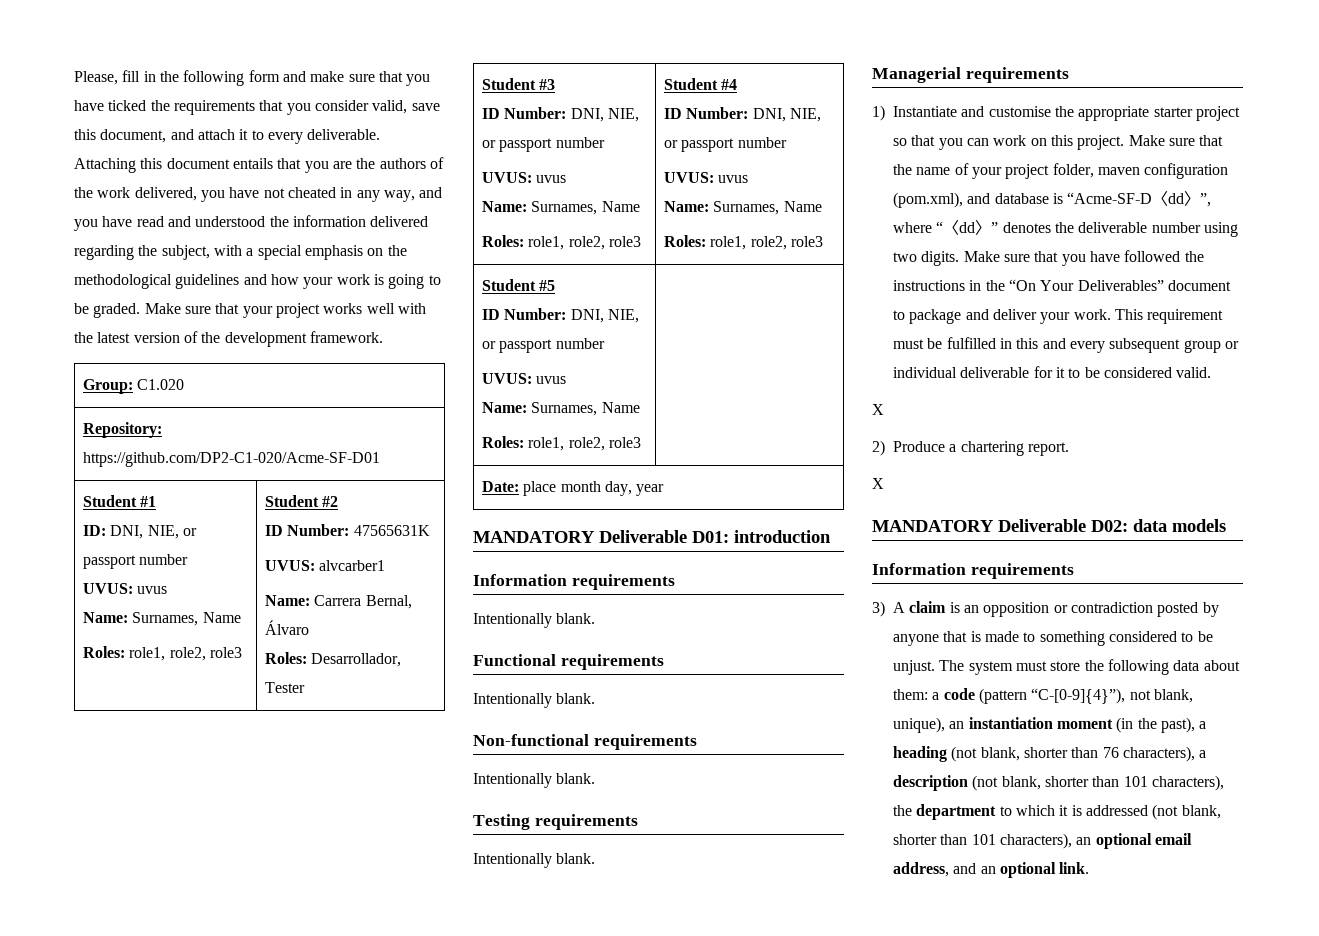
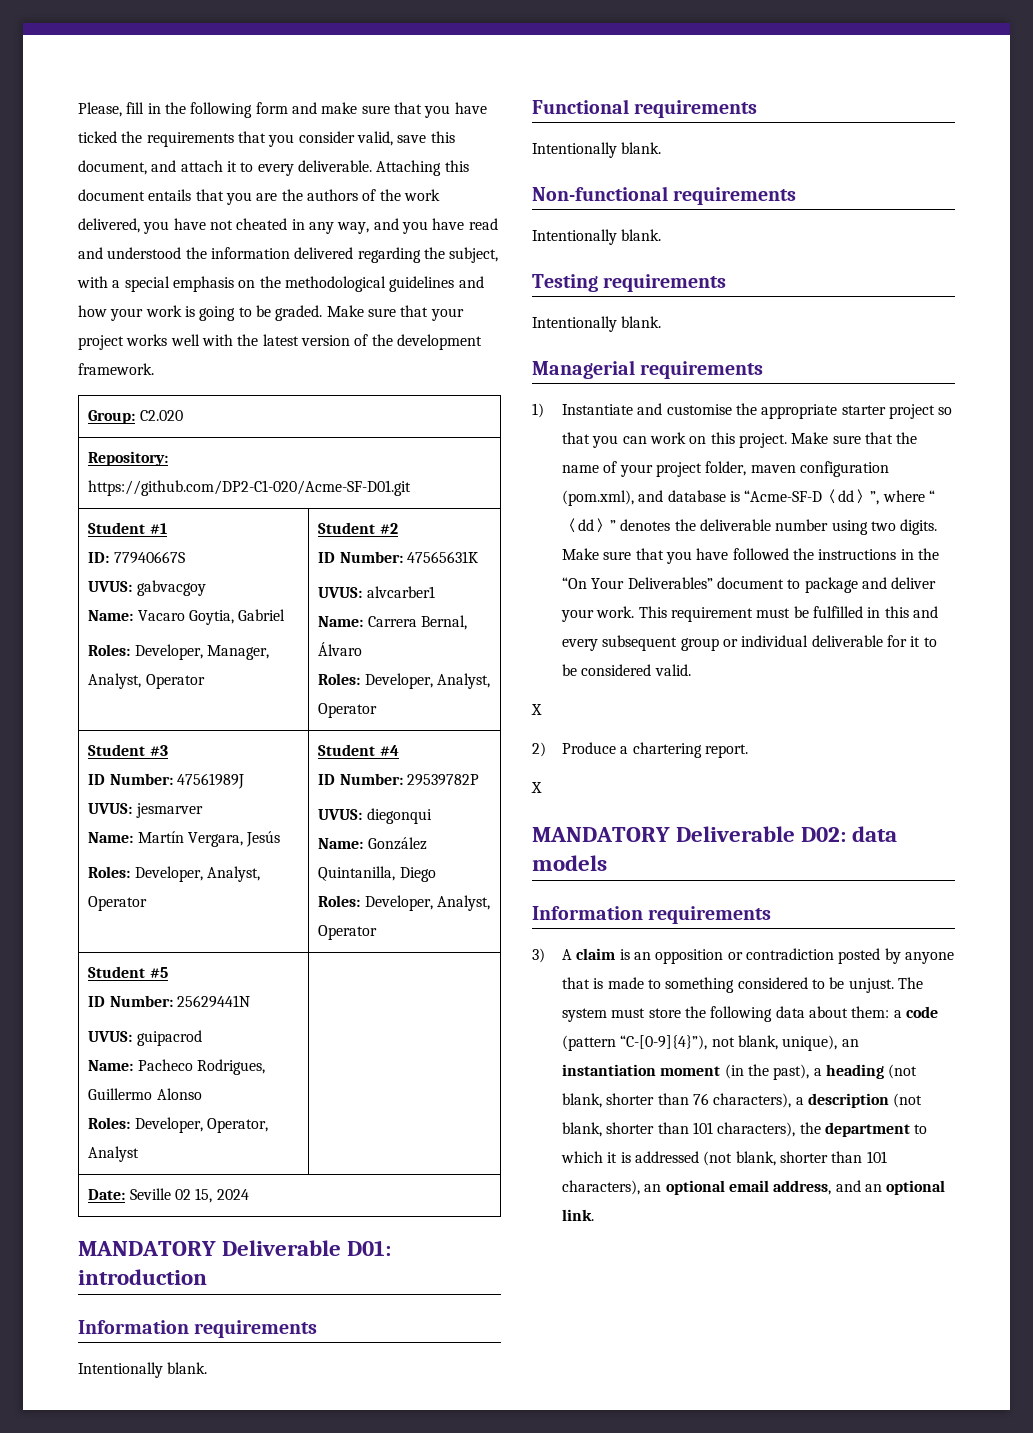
[137,379,185,390] C1.020 -> [139,410,183,421] C2.020
[83,452,381,467] https://github.com/DP2-C1-020/Acme-SF-D01 -> [88,480,412,496] https://github.com/DP2-C1-020/Acme-SF-D01.git
[110,525,198,539] [83,554,189,569] [83,583,168,594] [83,612,241,626] [83,646,243,661] DNI, NIE, or passport number // UVUS: uvus // Name: Surnames, Name // Roles: role1, role2, role3 -> [113,551,185,564] [88,580,206,596] [88,609,286,625] [88,644,270,660] [88,673,205,689] 77940667S // UVUS: gabvacgoy // Name: Vacaro Goytia, Gabriel // Roles: Developer, Manager, Analyst, Operator
[311,653,402,667] [265,682,306,693] Desarrollador, Tester -> [364,673,491,689] [318,703,378,718] Developer, Analyst, Operator
[570,108,640,122] [482,137,605,152] [482,172,567,183] [482,201,640,215] [482,235,642,250] DNI, NIE, or passport number // UVUS: uvus // Name: Surnames, Name // Roles: role1, role2, role3 -> [177,773,245,789] [88,803,203,818] [88,831,281,847] [88,866,261,882] [88,896,148,911] 47561989J // UVUS: jesmarver // Name: Martín Vergara, Jesús // Roles: Developer, Analyst, Operator
[752,108,822,122] [664,137,787,152] [664,172,749,183] [664,201,822,215] [664,235,824,250] DNI, NIE, or passport number // UVUS: uvus // Name: Surnames, Name // Roles: role1, role2, role3 -> [407,774,480,786] [318,808,432,824] [318,837,427,850] [318,866,436,882] [318,895,491,911] [318,925,378,940] 29539782P // UVUS: diegonqui // Name: González Quintanilla, Diego // Roles: Developer, Analyst, Operator
[570,309,640,323] [482,338,605,353] [482,373,567,384] [482,402,640,416] [482,436,642,451] [482,481,665,496] DNI, NIE, or passport number // UVUS: uvus // Name: Surnames, Name // Roles: role1, role2, role3 | // Date: place month day, year -> [177,995,251,1008] [88,1030,202,1046] [88,1059,266,1075] [88,1088,202,1100] [88,1117,269,1133] [88,1146,140,1162] [88,1188,249,1203] 25629441N // UVUS: guipacrod // Name: Pacheco Rodrigues, Guillermo Alonso // Roles: Developer, Operator, Analyst | // Date: Seville 02 15, 2024

